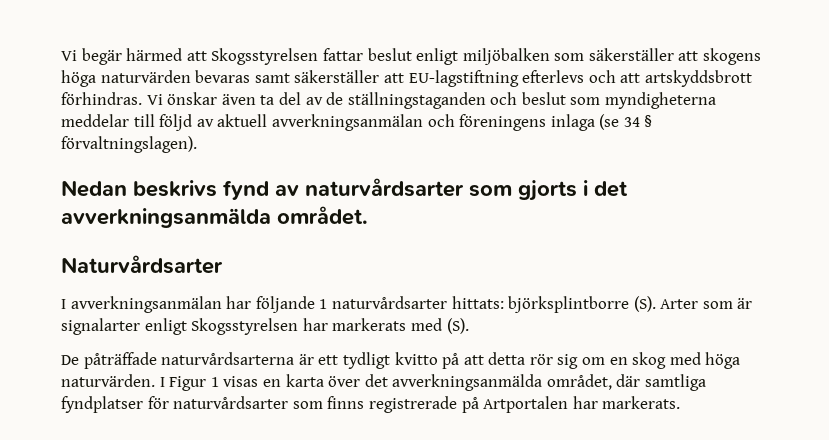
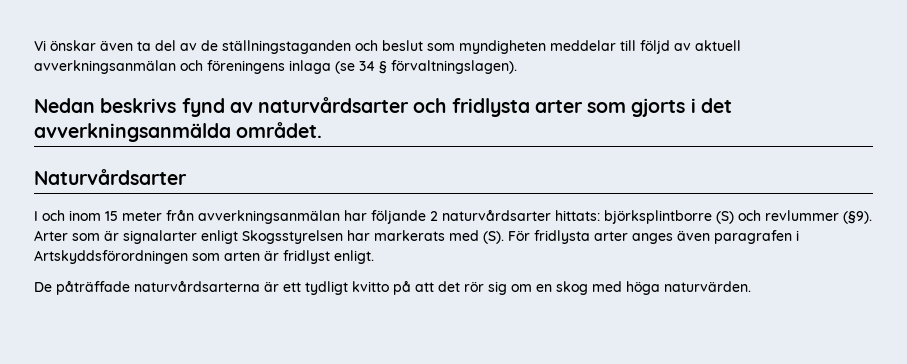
[61,48,762,65] [61,70,752,87] [61,92,163,105] Vi begär härmed att Skogsstyrelsen fattar beslut enligt miljöbalken som säkerställer att skogens höga naturvärden bevaras samt säkerställer att EU-lagstiftning efterlevs och att artskyddsbrott förhindras. Vi -> [34,40,46,51] Vi
[605,92,717,109] myndigheterna -> [459,40,546,54] myndigheten
(464, 187) none -> [413,98,583,117] och fridlysta arter
(66, 304) none -> [42,209,194,221] och inom 15 meter från
[319,299,328,309] 1 -> [430,211,438,221] 2
[633,296,656,312] (S). -> [716,210,872,224] (S) och revlummer (§9).
(469, 326) none -> [508,230,799,244] [34,250,374,264] För fridlysta arter anges även paragrafen i Artskyddsförordningen som arten är fridlyst enligt.
[488,352,526,365] detta -> [438,281,460,292] det
[159,374,707,391] [61,396,681,413] I Figur 1 visas en karta över det avverkningsanmälda området, där samtliga fyndplatser för naturvårdsarter som finns registrerade på Artportalen har markerats. -> (751, 286) none

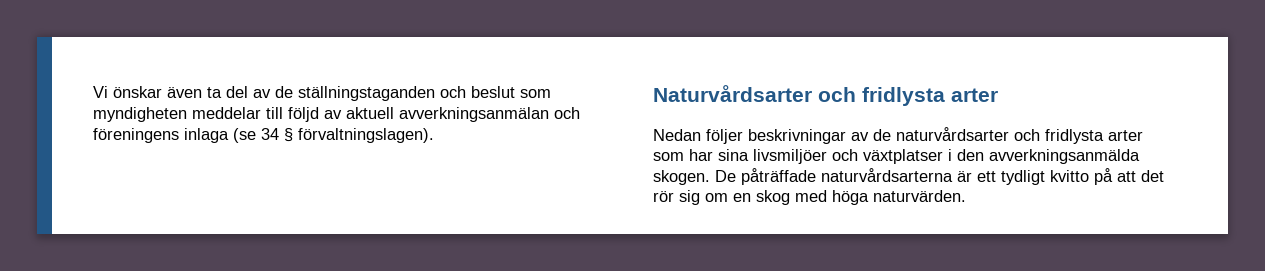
[34,98,253,117] Nedan beskrivs fynd av -> [653,85,998,106] [653,129,891,144] Naturvårdsarter och fridlysta arter // Nedan följer beskrivningar av de
[631,98,732,117] [34,122,323,142] [34,169,187,185] [34,209,872,224] [34,230,799,244] [34,250,374,264] gjorts i det avverkningsanmälda området. // Naturvårdsarter // I och inom 15 meter från avverkningsanmälan har följande 2 naturvårdsarter hittats: björksplintborre (S) och revlummer (§9). Arter som är signalarter enligt Skogsstyrelsen har markerats med (S). För fridlysta arter anges även paragrafen i Artskyddsförordningen som arten är fridlyst enligt. // -> [689,149,1140,164] [653,170,710,185] har sina livsmiljöer och växtplatser i den avverkningsanmälda skogen.

